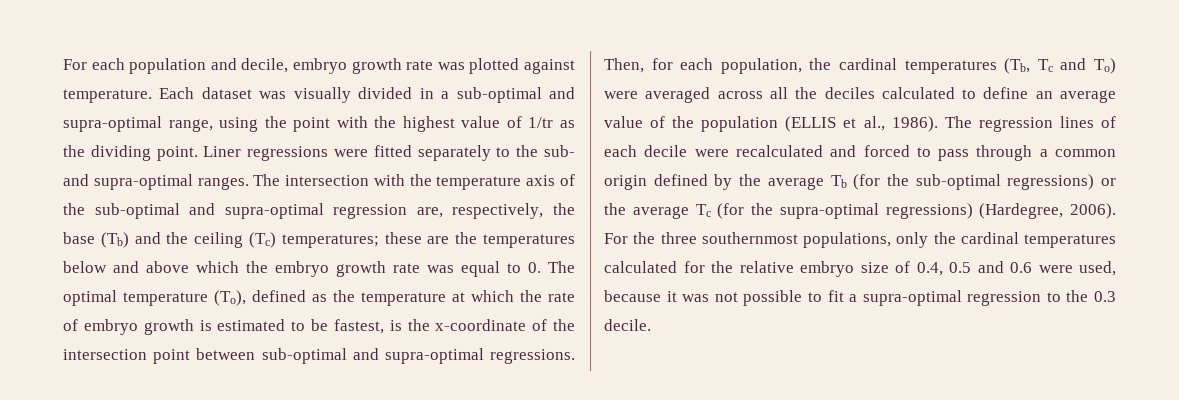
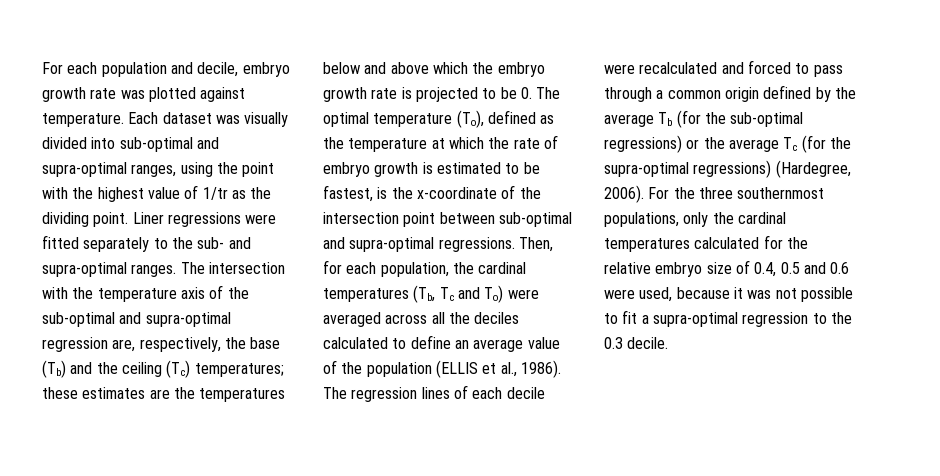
[419,87,576,103] [63,116,213,132] in a sub-optimal and supra-optimal range, -> [91,137,219,152] [42,162,177,177] into sub-optimal and supra-optimal ranges,
(422, 238) none -> [82,387,146,399] estimates
[427,261,521,277] was equal to -> [401,87,517,102] is projected to be

